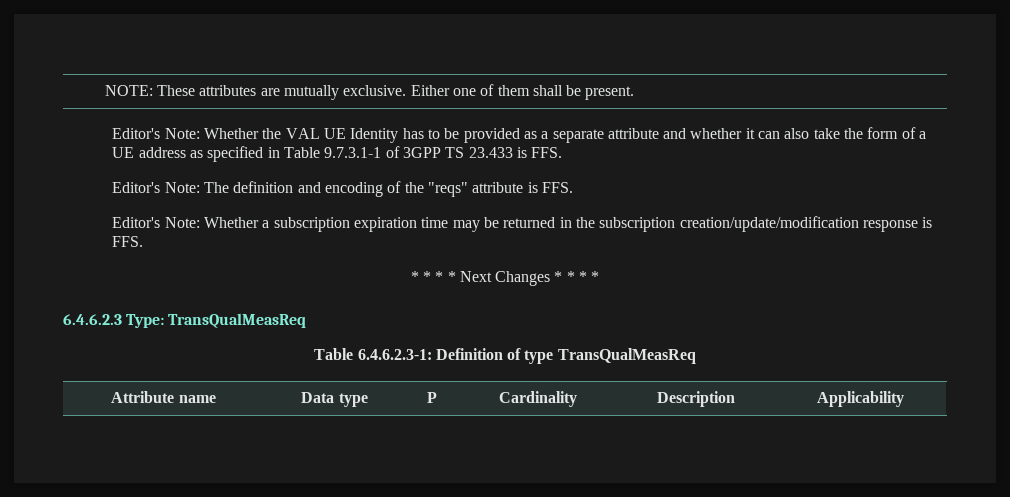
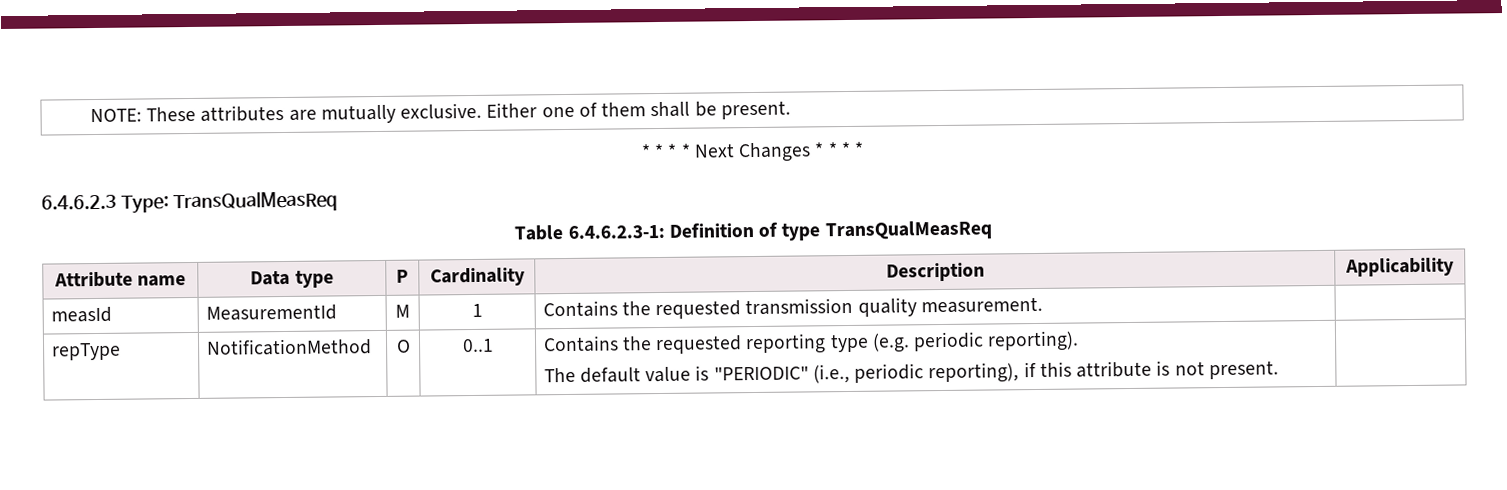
[112,127,927,143] [112,146,563,162] [112,181,573,197] [112,216,933,232] [112,236,144,247] // Editor's Note: Whether the VAL UE Identity has to be provided as a separate attribute and whether it can also take the form of a UE address as specified in Table 9.7.3.1-1 of 3GPP TS 23.433 is FFS. // Editor's Note: The definition and encoding of the "reqs" attribute is FFS. // Editor's Note: Whether a subscription expiration time may be returned in the subscription creation/update/modification response is FFS. -> (791, 110) none
(904, 399) none -> [50,306,112,323] [205,304,337,321] [395,304,410,318] [471,303,483,318] [542,296,1043,320] [51,342,121,361] [205,338,372,356] [395,339,411,353] [461,338,494,353] [542,330,1080,355] [543,360,1279,384] // measId | MeasurementId | M | 1 | Contains the requested transmission quality measurement. | // repType | NotificationMethod | O | 0..1 | Contains the requested reporting type (e.g. periodic reporting). // The default value is "PERIODIC" (i.e., periodic reporting), if this attribute is not present. |

